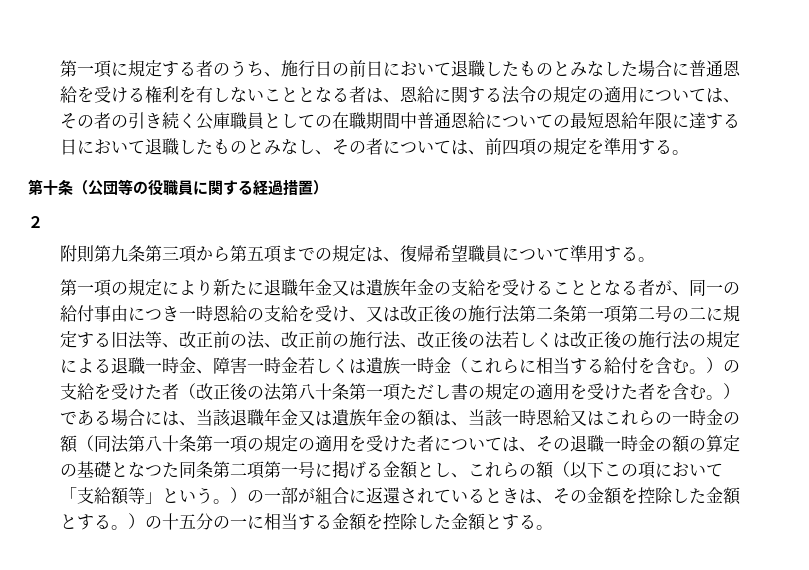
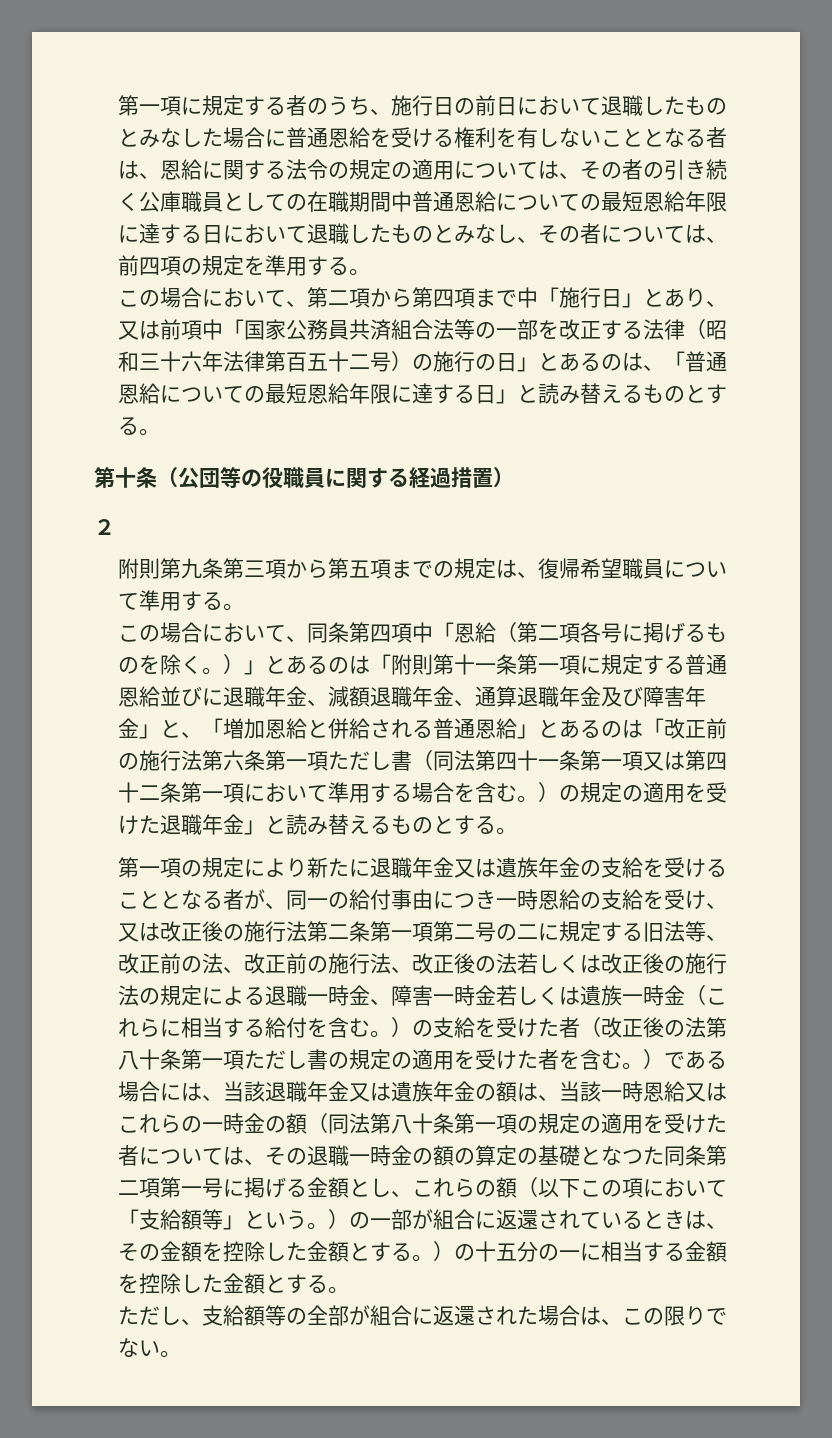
(689, 152) none -> [117,287,727,308] [117,319,727,340] [117,351,727,372] [117,383,727,404] [117,417,160,436] // この場合において、第二項から第四項まで中「施行日」とあり、又は前項中「国家公務員共済組合法等の一部を改正する法律（昭和三十六年法律第百五十二号）の施行の日」とあるのは、「普通恩給についての最短恩給年限に達する日」と読み替えるものとする。
(655, 259) none -> [117,622,727,643] [117,654,727,675] [117,686,706,707] [117,718,727,739] [117,750,727,771] [117,782,727,803] [117,814,517,835] // この場合において、同条第四項中「恩給（第二項各号に掲げるものを除く。）」とあるのは「附則第十一条第一項に規定する普通恩給並びに退職年金、減額退職年金、通算退職年金及び障害年金」と、「増加恩給と併給される普通恩給」とあるのは「改正前の施行法第六条第一項ただし書（同法第四十一条第一項又は第四十二条第一項において準用する場合を含む。）の規定の適用を受けた退職年金」と読み替えるものとする。
(553, 527) none -> [117,1305,727,1326] [117,1338,181,1358] // ただし、支給額等の全部が組合に返還された場合は、この限りでない。

